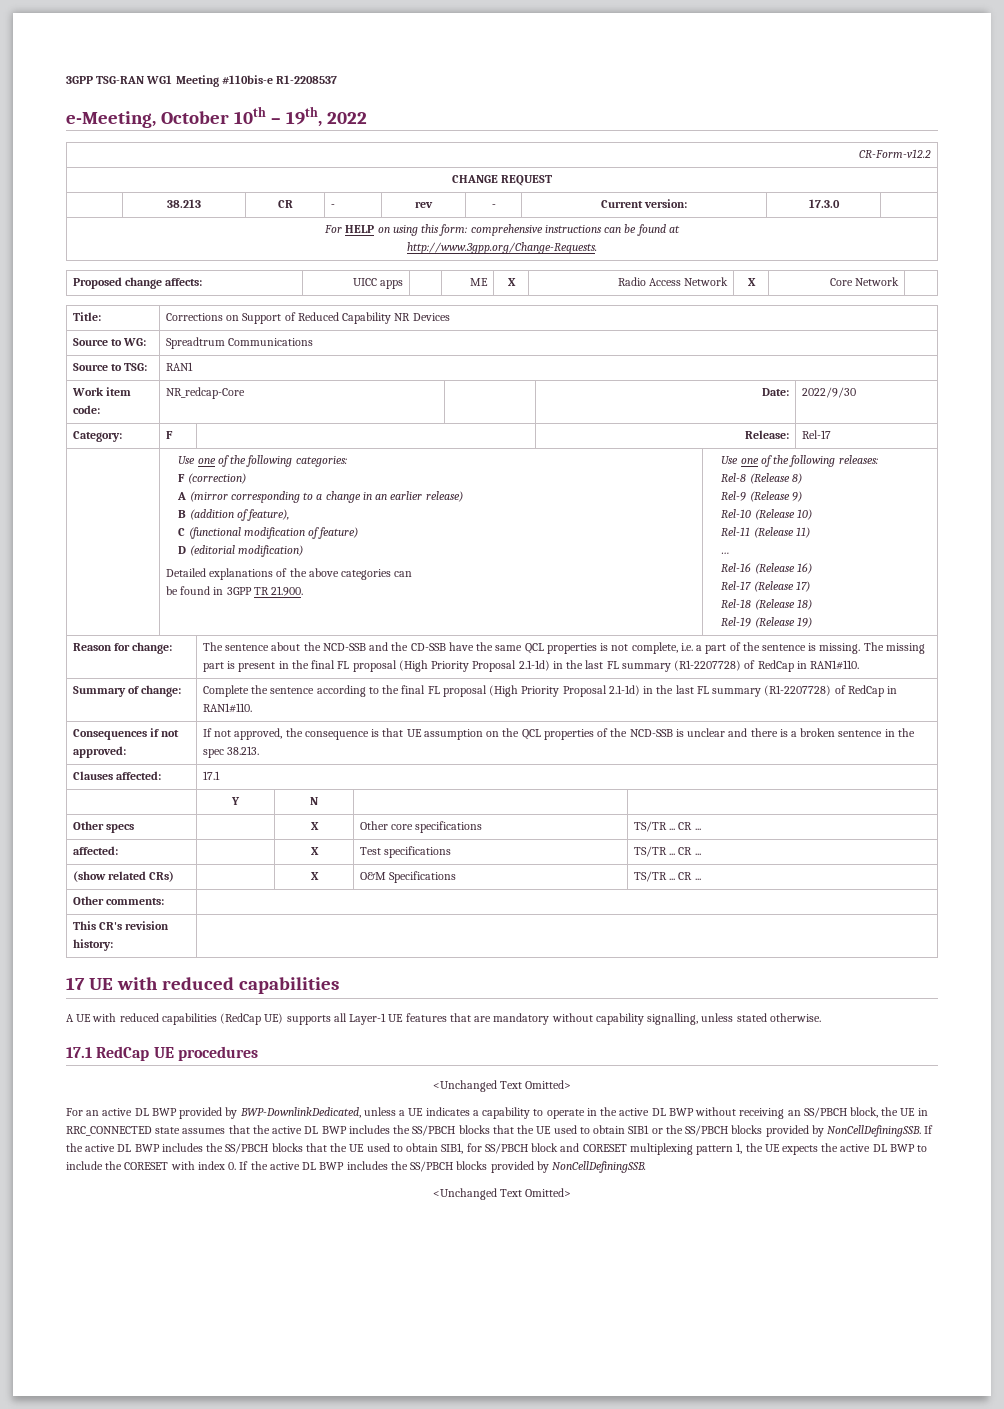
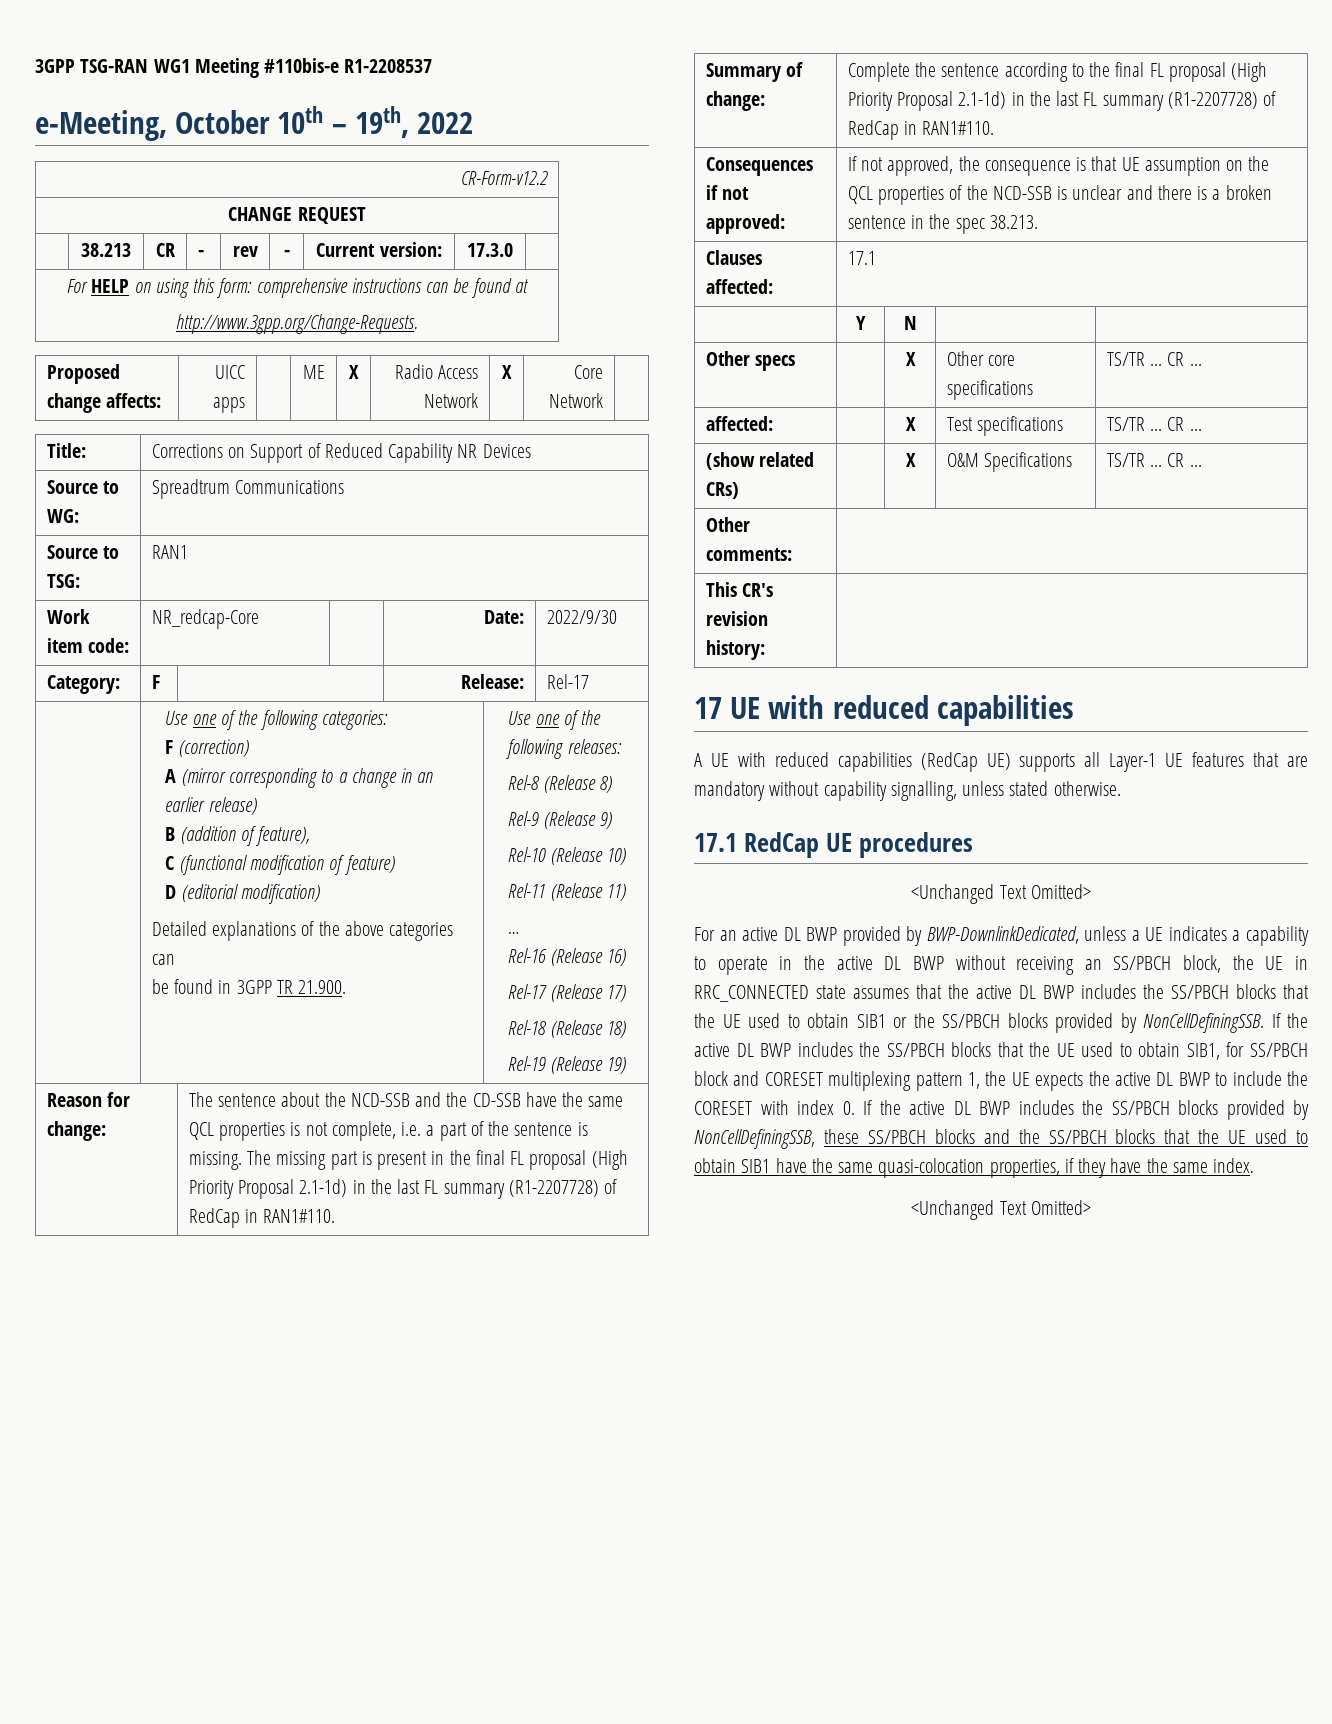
[552,1161,647,1173] NonCellDefiningSSB. -> [694,1129,1308,1149] [694,1158,1255,1178] NonCellDefiningSSB, these SS/PBCH blocks and the SS/PBCH blocks that the UE used to obtain SIB1 have the same quasi-colocation properties, if they have the same index.

